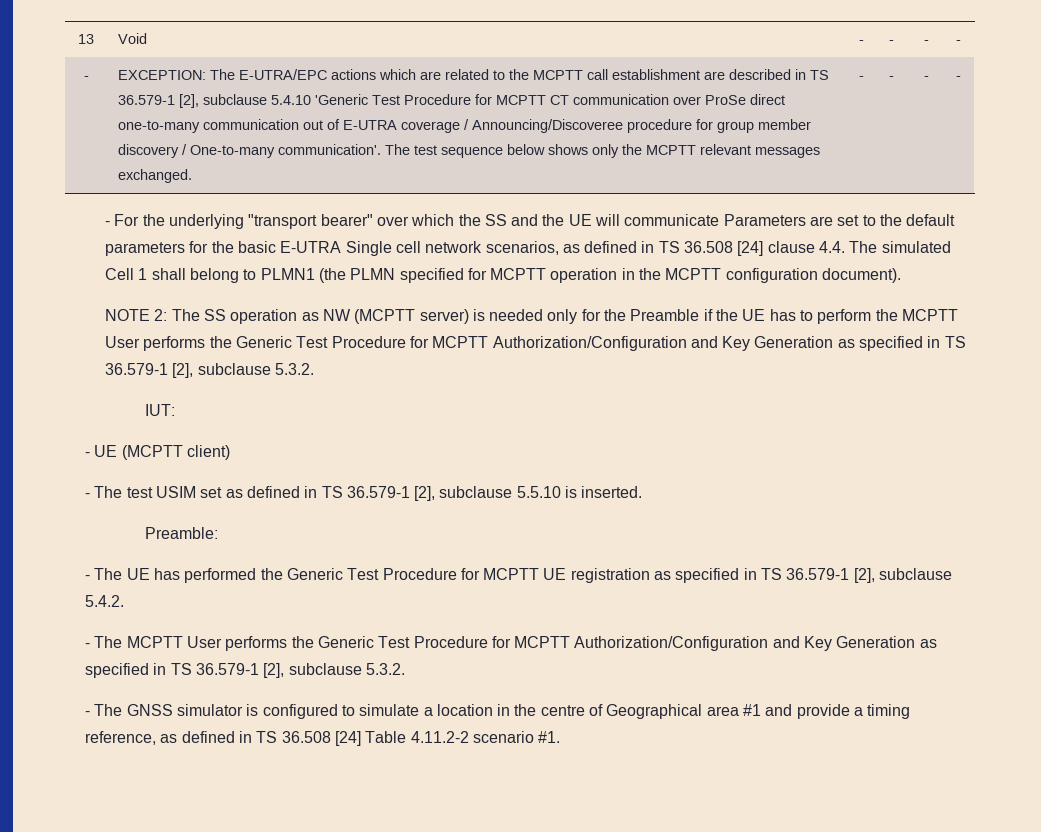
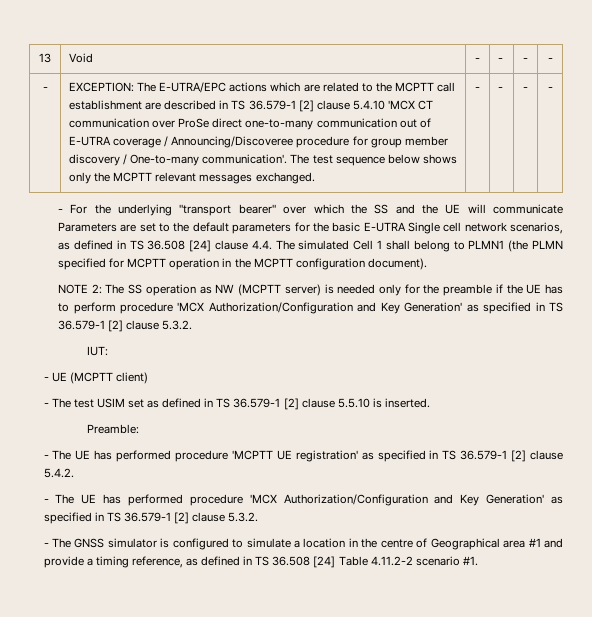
[179,94,547,108] [2], subclause 5.4.10 'Generic Test Procedure for MCPTT -> [298,100,415,112] [2] clause 5.4.10 'MCX
[630,309,700,321] Preamble -> [443,284,493,296] preamble
[875,309,958,321] [104,336,966,351] [104,363,271,378] the MCPTT User performs the Generic Test Procedure for MCPTT Authorization/Configuration and Key Generation as specified in TS 36.579-1 [2], subclause -> [119,302,563,314] [58,320,160,332] procedure 'MCX Authorization/Configuration and Key Generation' as specified in TS 36.579-1 [2] clause
[414,486,513,501] [2], subclause -> [283,398,335,410] [2] clause
[260,568,953,583] the Generic Test Procedure for MCPTT UE registration as specified in TS 36.579-1 [2], subclause -> [175,450,563,462] procedure 'MCPTT UE registration' as specified in TS 36.579-1 [2] clause
[126,636,937,651] [84,663,362,678] MCPTT User performs the Generic Test Procedure for MCPTT Authorization/Configuration and Key Generation as specified in TS 36.579-1 [2], subclause -> [81,494,564,506] [43,512,226,524] UE has performed procedure 'MCX Authorization/Configuration and Key Generation' as specified in TS 36.579-1 [2] clause

